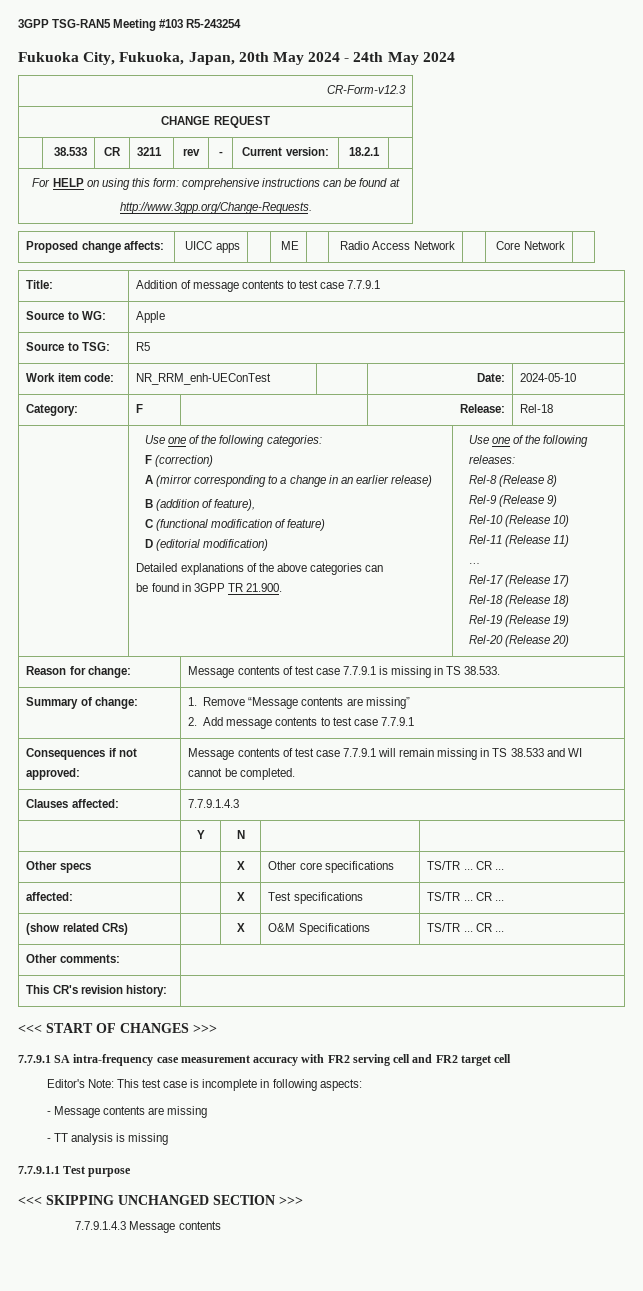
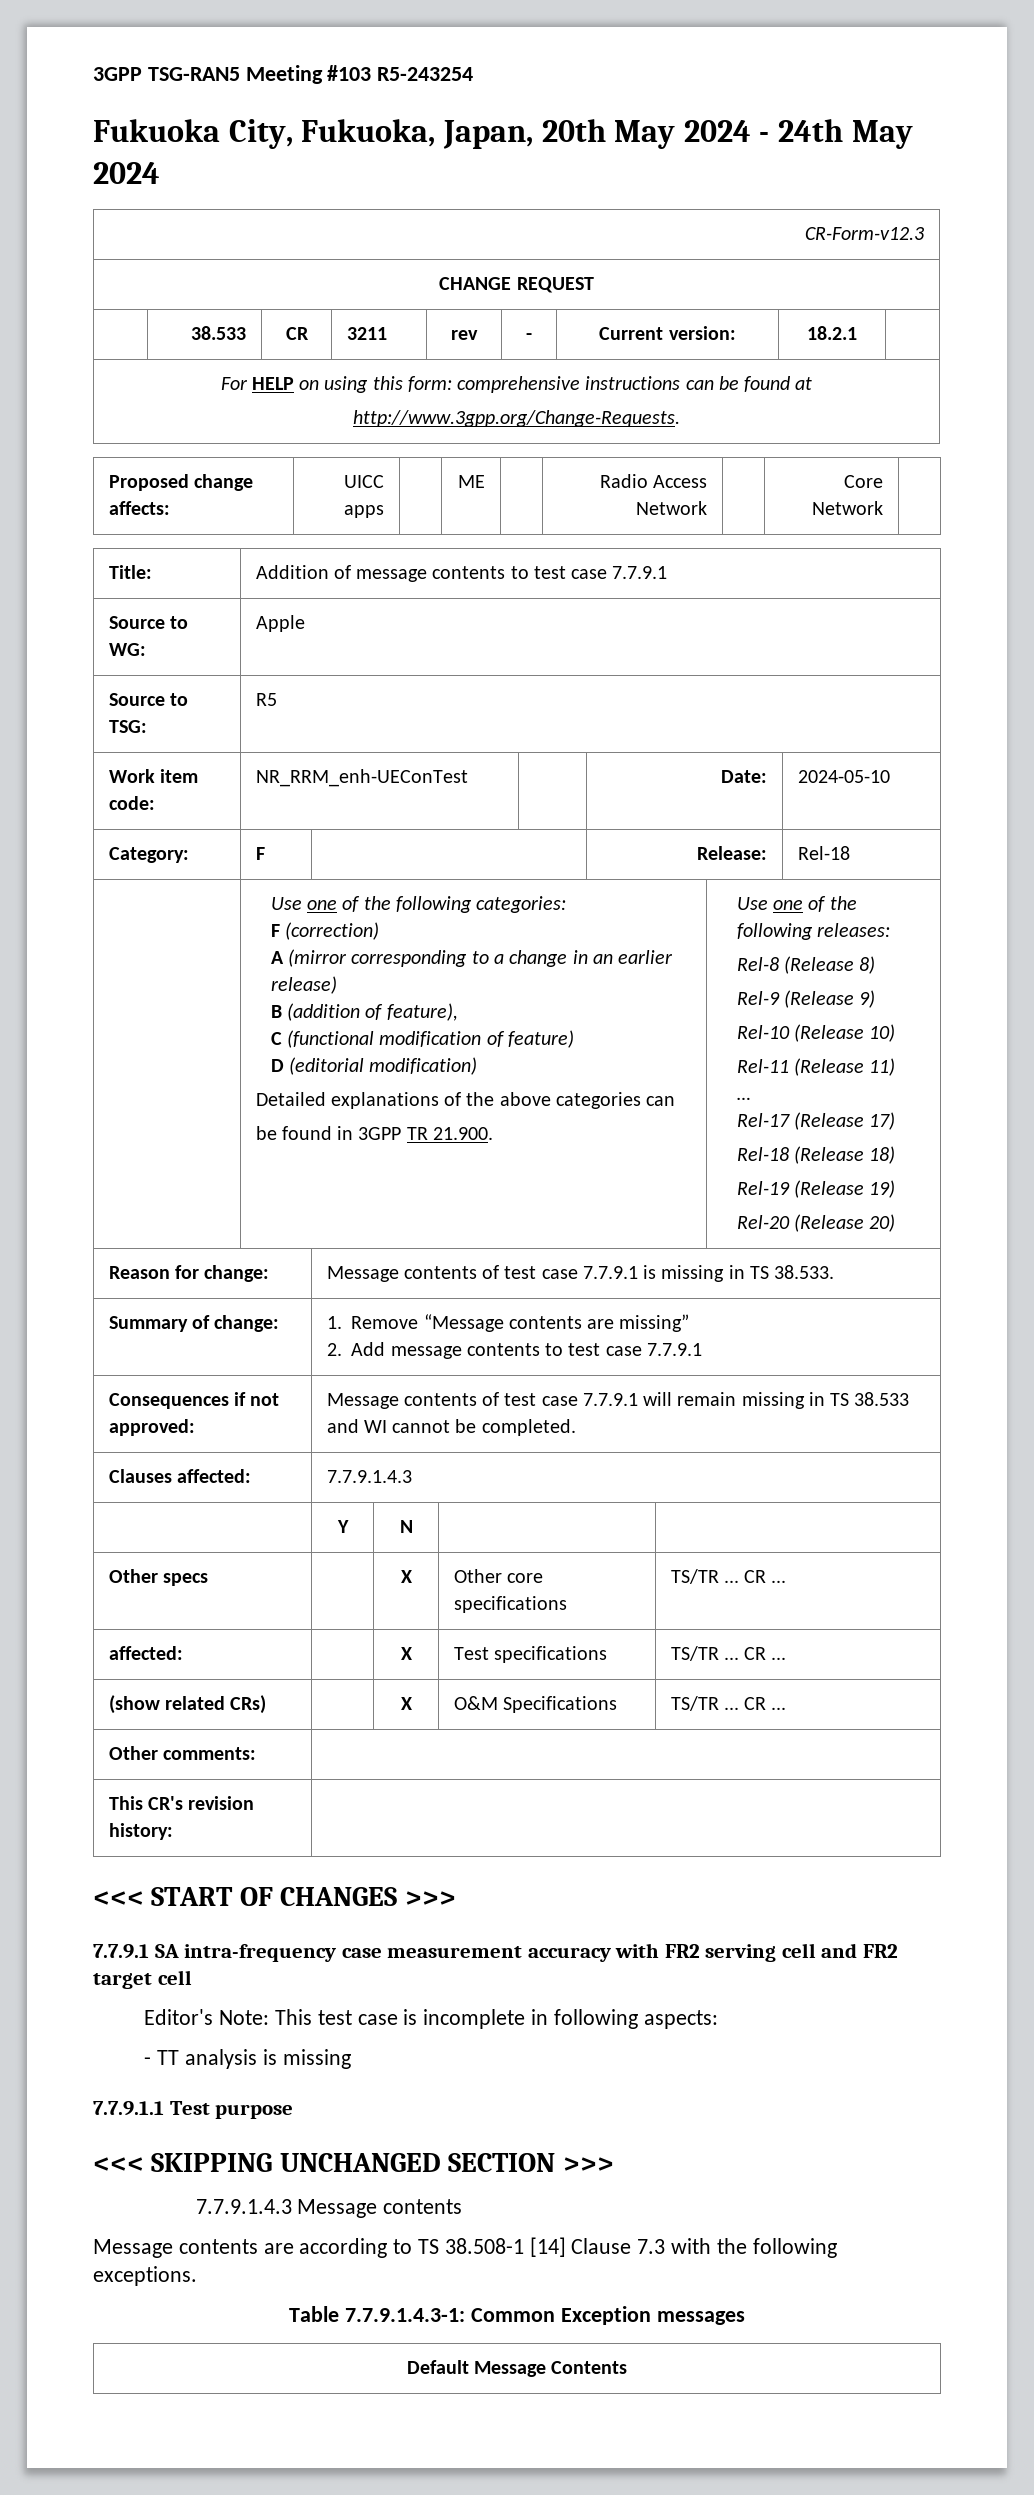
[46,1106,208,1118] // - Message contents are missing -> (718, 2019) none
(221, 1225) none -> [93,2237,837,2258] [93,2266,197,2286] [289,2306,745,2325] [406,2360,628,2377] // Message contents are according to TS 38.508-1 [14] Clause 7.3 with the following exceptions. // Table 7.7.9.1.4.3-1: Common Exception messages // Default Message Contents

